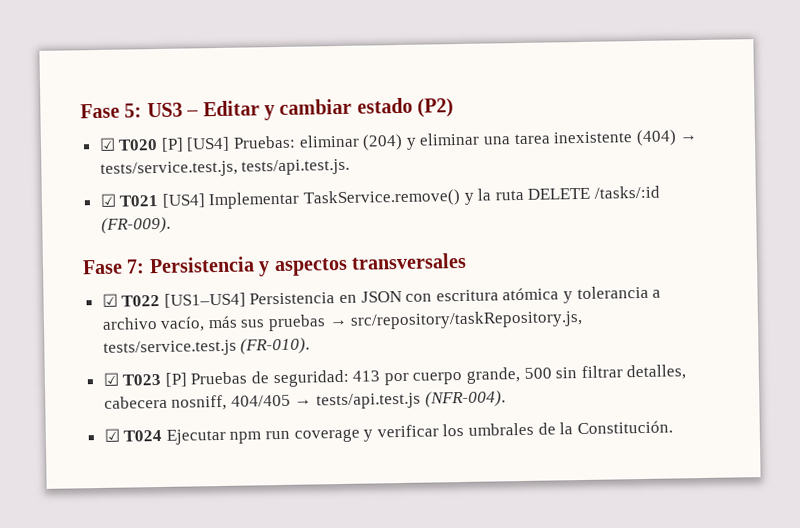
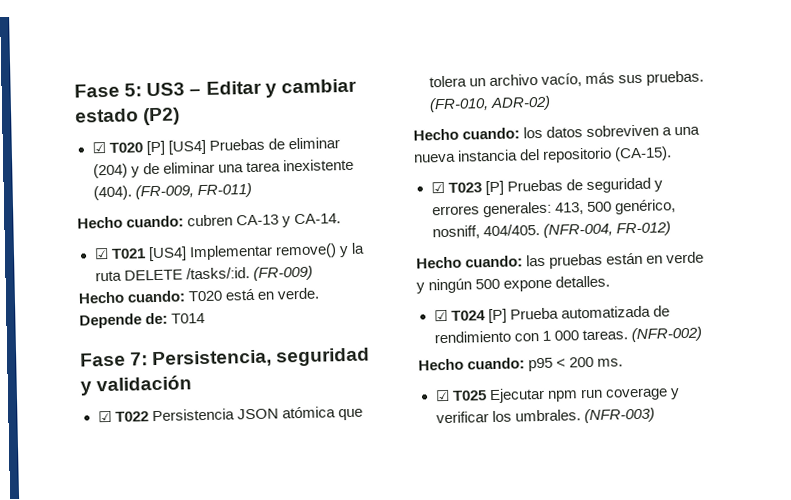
[233,135,297,149] Pruebas: -> [208,138,285,151] Pruebas de
(417, 143) none -> [142,162,160,175] de
[635,129,699,147] [99,158,351,178] (404) → tests/service.test.js, tests/api.test.js. -> [92,182,252,201] [77,213,342,229] (404). (FR-009, FR-011) // Hecho cuando: cubren CA-13 y CA-14.
[303,188,462,208] TaskService.remove() -> [274,243,337,259] remove()
[594,185,661,199] [100,216,171,234] [82,252,467,277] [101,285,662,308] [101,309,584,332] [102,337,311,357] /tasks/:id (FR-009). // Fase 7: Persistencia y aspectos transversales // ☑ T022 [US1–US4] Persistencia en JSON con escritura atómica y tolerancia a archivo vacío, más sus pruebas → src/repository/taskRepository.js, tests/service.test.js (FR-010). -> [185,265,313,281] [78,287,320,304] [79,312,206,329] [80,347,371,369] [80,375,193,396] [97,406,363,423] [428,70,704,88] [428,95,551,113] [413,124,701,141] [414,146,673,163] /tasks/:id. (FR-009) // Hecho cuando: T020 está en verde. Depende de: T014 // Fase 7: Persistencia, seguridad y validación // ☑ T022 Persistencia JSON atómica que tolera un archivo vacío, más sus pruebas. (FR-010, ADR-02) // Hecho cuando: los datos sobreviven a una nueva instancia del repositorio (CA-15).
[272,364,687,388] [103,390,506,411] [103,428,163,442] seguridad: 413 por cuerpo grande, 500 sin filtrar detalles, cabecera nosniff, 404/405 → tests/api.test.js (NFR-004). // ☑ T024 -> [585,177,663,194] [431,199,676,218] [431,221,671,240] [416,251,705,269] [416,275,611,294] [433,305,670,324] [433,326,702,344] [418,356,624,372] [434,389,487,402] seguridad y errores generales: 413, 500 genérico, nosniff, 404/405. (NFR-004, FR-012) // Hecho cuando: las pruebas están en verde y ningún 500 expone detalles. // ☑ T024 [P] Prueba automatizada de rendimiento con 1 000 tareas. (NFR-002) // Hecho cuando: p95 < 200 ms. // ☑ T025
[468,420,673,436] umbrales de la Constitución. -> [514,407,655,424] umbrales. (NFR-003)

